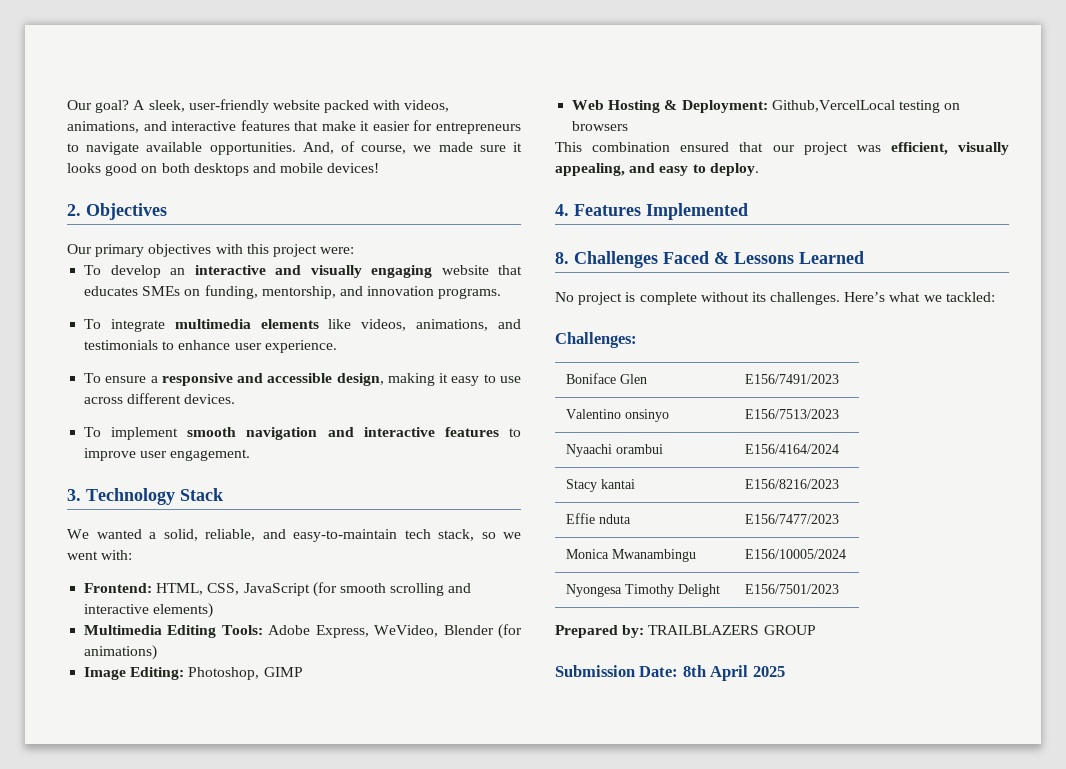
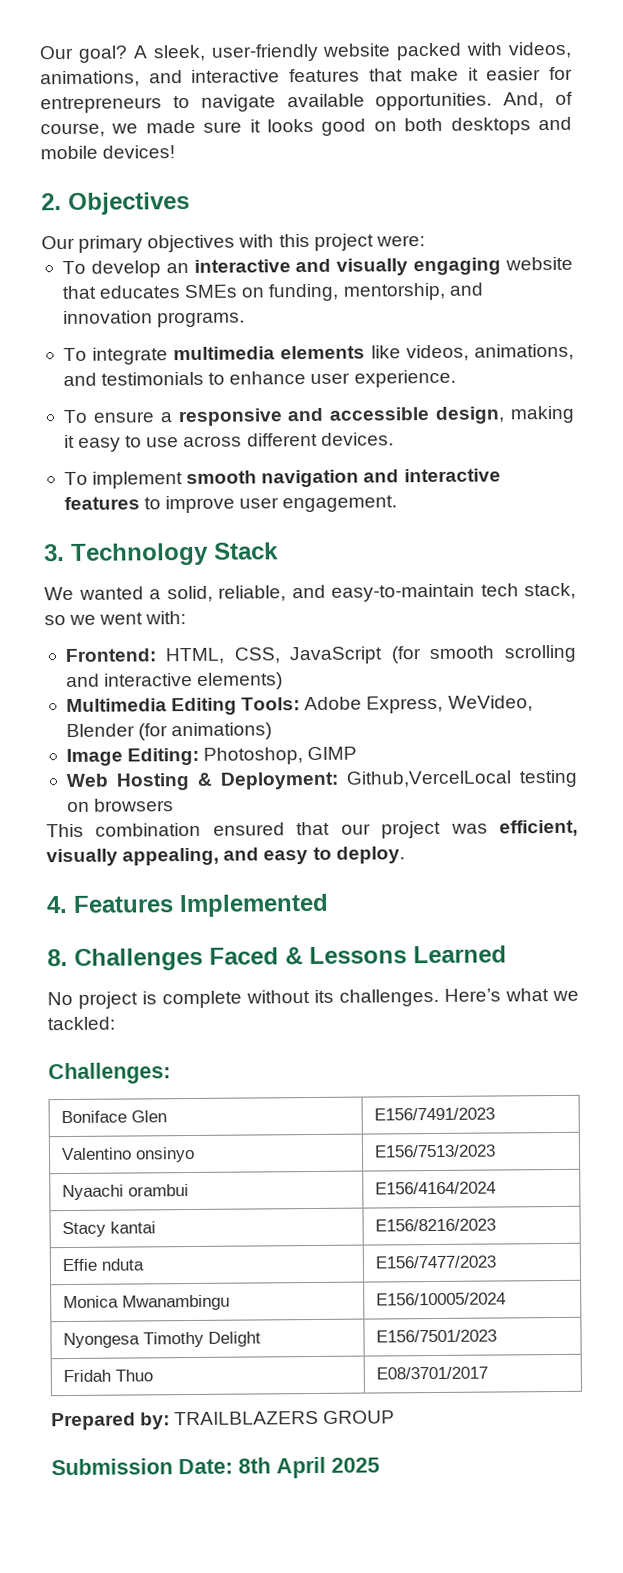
(840, 589) none -> [62,1369,153,1383] [375,1366,488,1380] // Fridah Thuo | E08/3701/2017

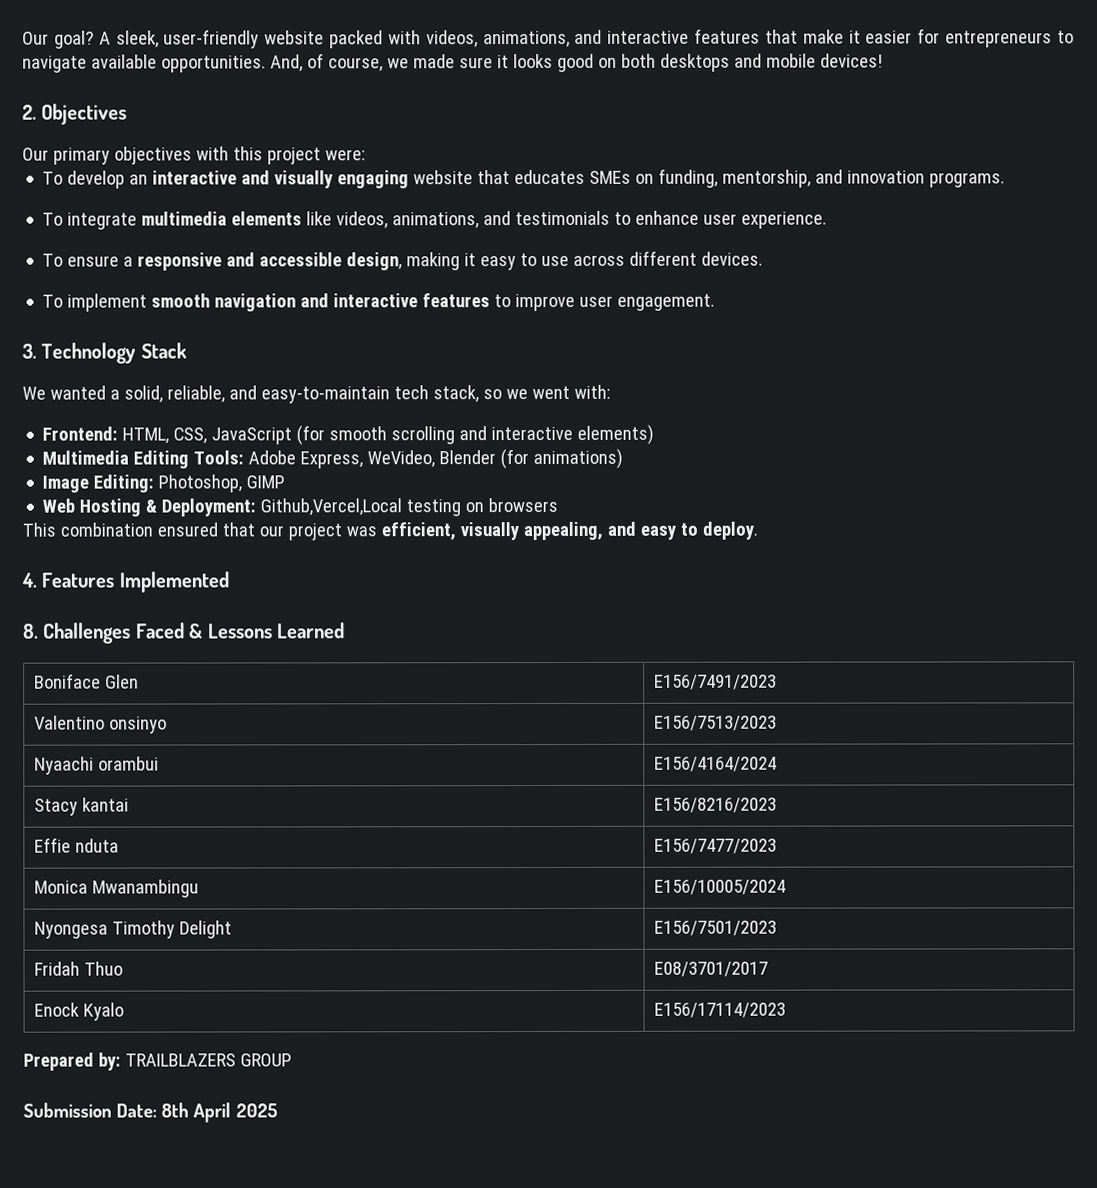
[345,770,512,788] Github,VercelLocal -> [260,498,403,516] Github,Vercel,Local
[47,988,579,1009] [47,1016,115,1031] [48,1062,171,1085] // No project is complete without its challenges. Here’s what we tackled: // Challenges: -> (345, 630) none
(488, 1373) none -> [34,1002,125,1021] [654,1002,787,1018] // Enock Kyalo | E156/17114/2023

